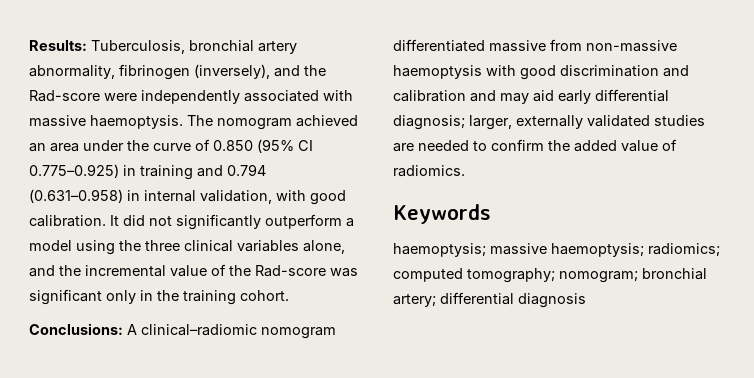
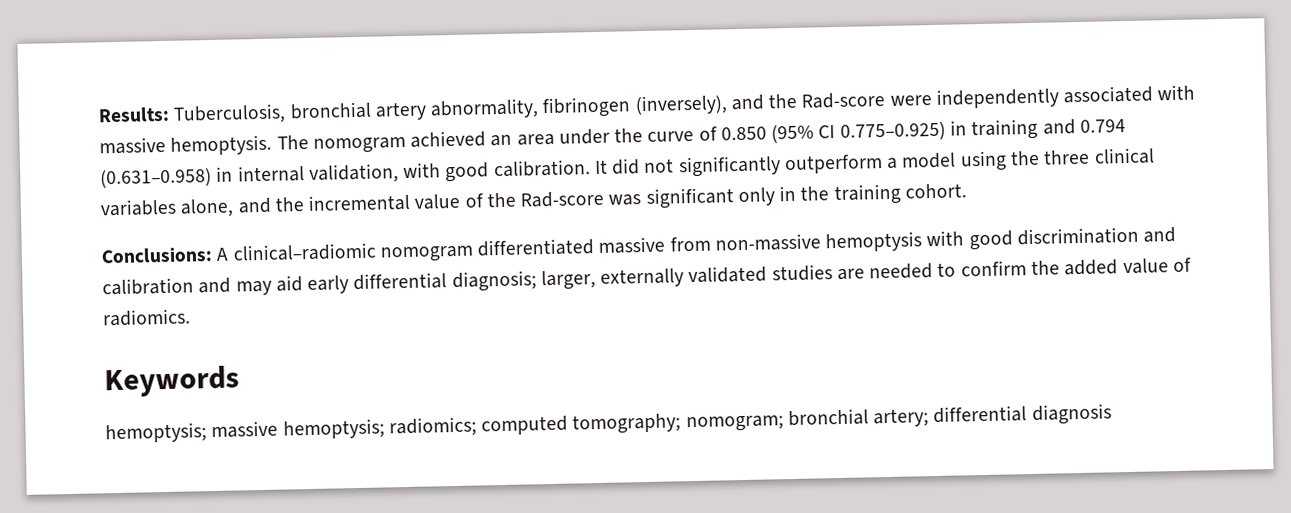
[90,115,183,129] haemoptysis. -> [170,134,273,156] hemoptysis.
[393,65,482,79] haemoptysis -> [825,231,923,253] hemoptysis
[393,243,644,257] haemoptysis; massive haemoptysis; -> [105,418,385,444] hemoptysis; massive hemoptysis;

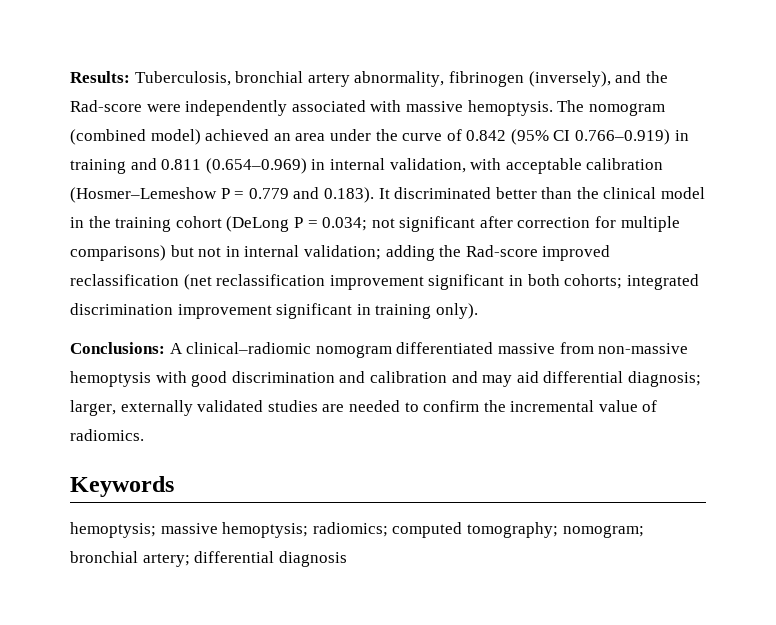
(406, 145) none -> [70,129,201,145] (combined model)
[720,126,767,141] 0.850 -> [466,130,507,141] 0.842
[839,121,946,142] 0.775–0.925) -> [575,129,671,145] 0.766–0.919)
[1079,119,1126,133] [100,168,212,189] 0.794 (0.631–0.958) -> [161,158,307,174] 0.811 (0.654–0.969)
[445,147,1155,183] [100,183,967,218] good calibration. It did not significantly outperform a model using the three clinical variables alone, and the incremental value of the Rad-score was significant only in the training cohort. -> [505,158,664,174] [70,187,706,203] [70,216,680,232] [70,245,611,261] [70,274,699,290] [70,303,478,319] acceptable calibration (Hosmer–Lemeshow P = 0.779 and 0.183). It discriminated better than the clinical model in the training cohort (DeLong P = 0.034; not significant after correction for multiple comparisons) but not in internal validation; adding the Rad-score improved reclassification (net reclassification improvement significant in both cohorts; integrated discrimination improvement significant in training only).
[307,275,350,295] early -> (539, 377) none
[1064,259,1119,276] added -> [510,400,595,412] incremental

